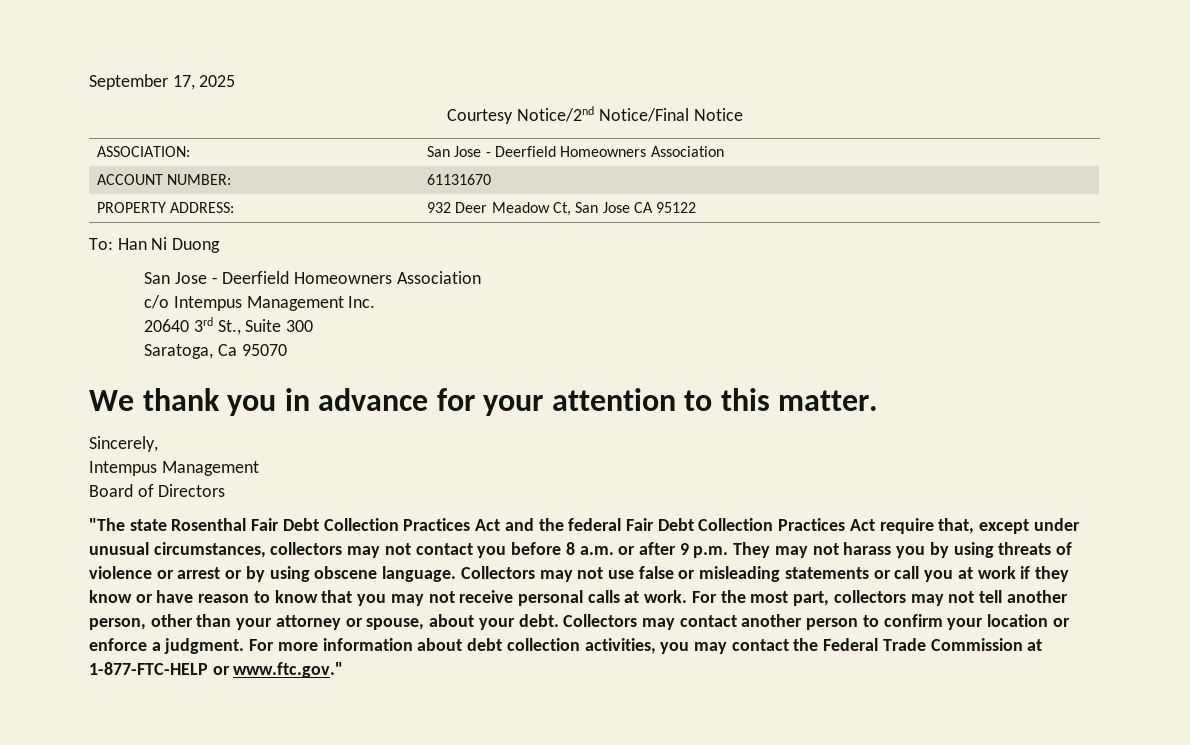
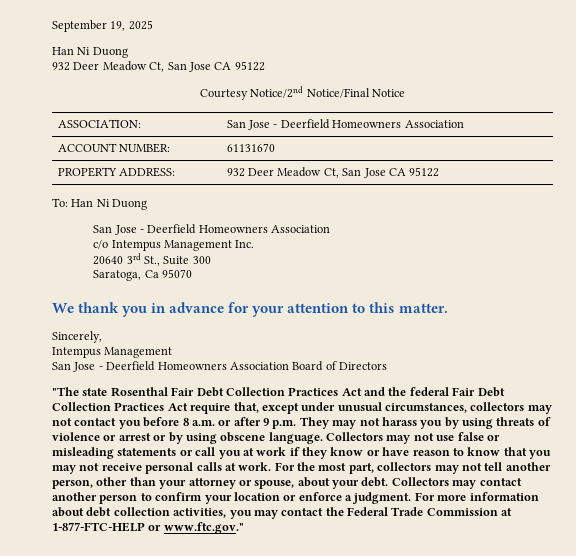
[172,75,195,90] 17, -> [110,21,126,31] 19,
(236, 81) none -> [52,47,128,58] [52,61,265,72] // Han Ni Duong // 932 Deer Meadow Ct, San Jose CA 95122
(259, 468) none -> [52,361,289,372] San Jose - Deerfield Homeowners Association

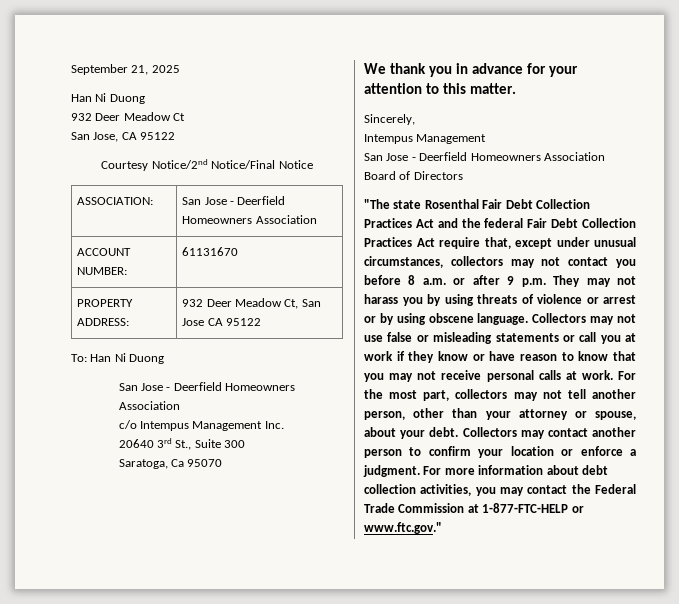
[110,21,126,31] 19, -> [131,65,149,75] 21,
[149,62,211,72] Ct, San Jose -> [173,113,186,121] [71,132,119,142] Ct // San Jose,

